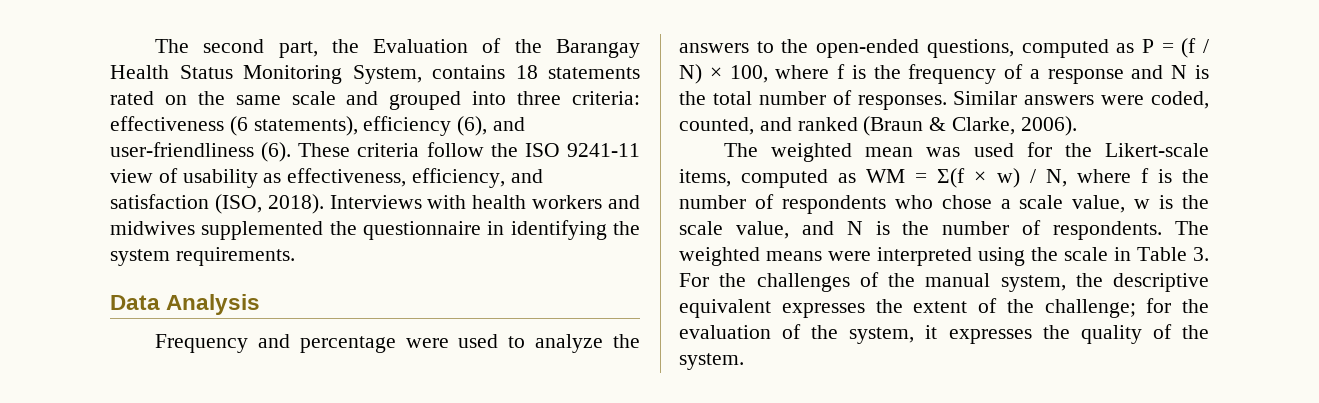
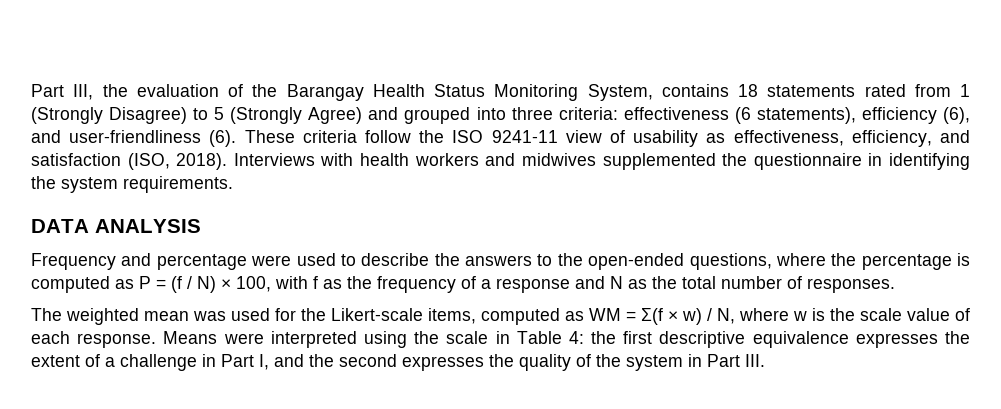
[154,39,469,58] The second part, the Evaluation -> [31,84,219,100] Part III, the evaluation
[164,91,336,105] on the same scale -> [914,84,970,97] [31,107,363,124] from 1 (Strongly Disagree) to 5 (Strongly Agree)
[110,294,261,315] Data Analysis -> [31,219,201,233] DATA ANALYSIS
[535,334,604,353] analyze -> [361,253,430,266] describe
(1014, 48) none -> [775,253,970,270] where the percentage is
[775,64,866,79] where f is -> [275,276,342,289] with f as
[1195,65,1209,79] is -> [628,279,647,289] as
[953,91,1209,109] [679,116,1077,136] Similar answers were coded, counted, and ranked (Braun & Clarke, 2006). -> (895, 285) none
[1140,168,1209,183] [679,194,1209,214] [679,220,1209,240] [679,247,822,266] f is the number of respondents who chose a scale value, w is the scale value, and N is the number of respondents. The weighted means -> [793,308,970,321] [31,331,218,348] w is the scale value of each response. Means
[1193,247,1209,261] [679,272,1209,292] [679,298,1209,318] [679,324,938,344] 3. For the challenges of the manual system, the descriptive equivalent expresses the extent of the challenge; for the evaluation of the system, it -> [568,331,970,348] [31,354,397,371] 4: the first descriptive equivalence expresses the extent of a challenge in Part I, and the second
[679,353,744,370] system. -> [626,354,765,371] system in Part III.

